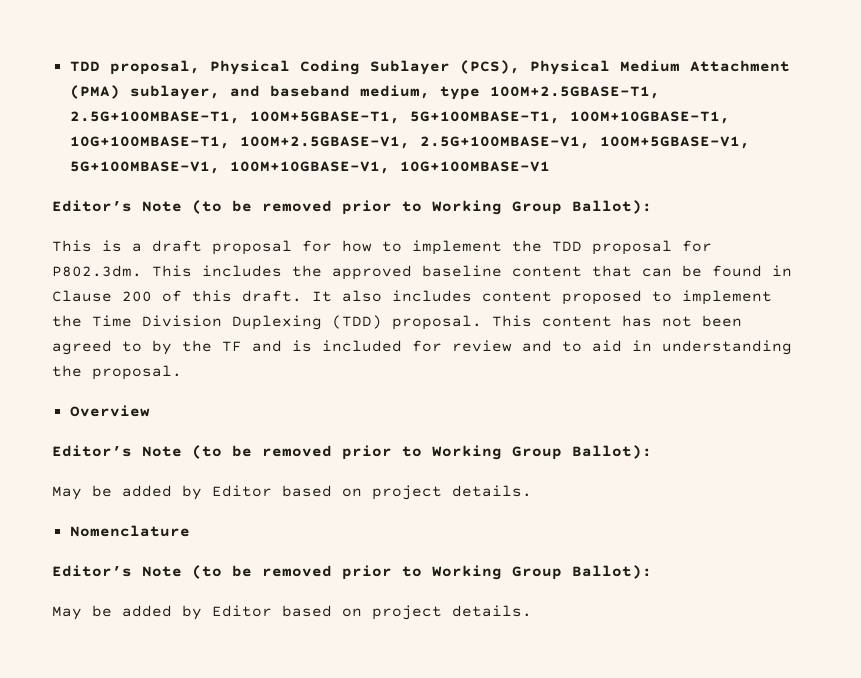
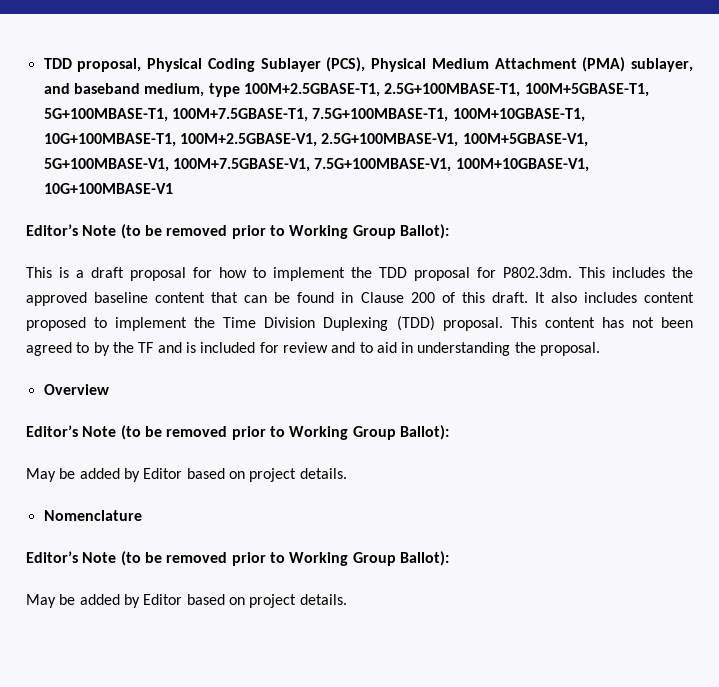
(560, 117) none -> [171,108,449,122] 100M+7.5GBASE-T1, 7.5G+100MBASE-T1,
(220, 167) none -> [172,158,452,172] 100M+7.5GBASE-V1, 7.5G+100MBASE-V1,

